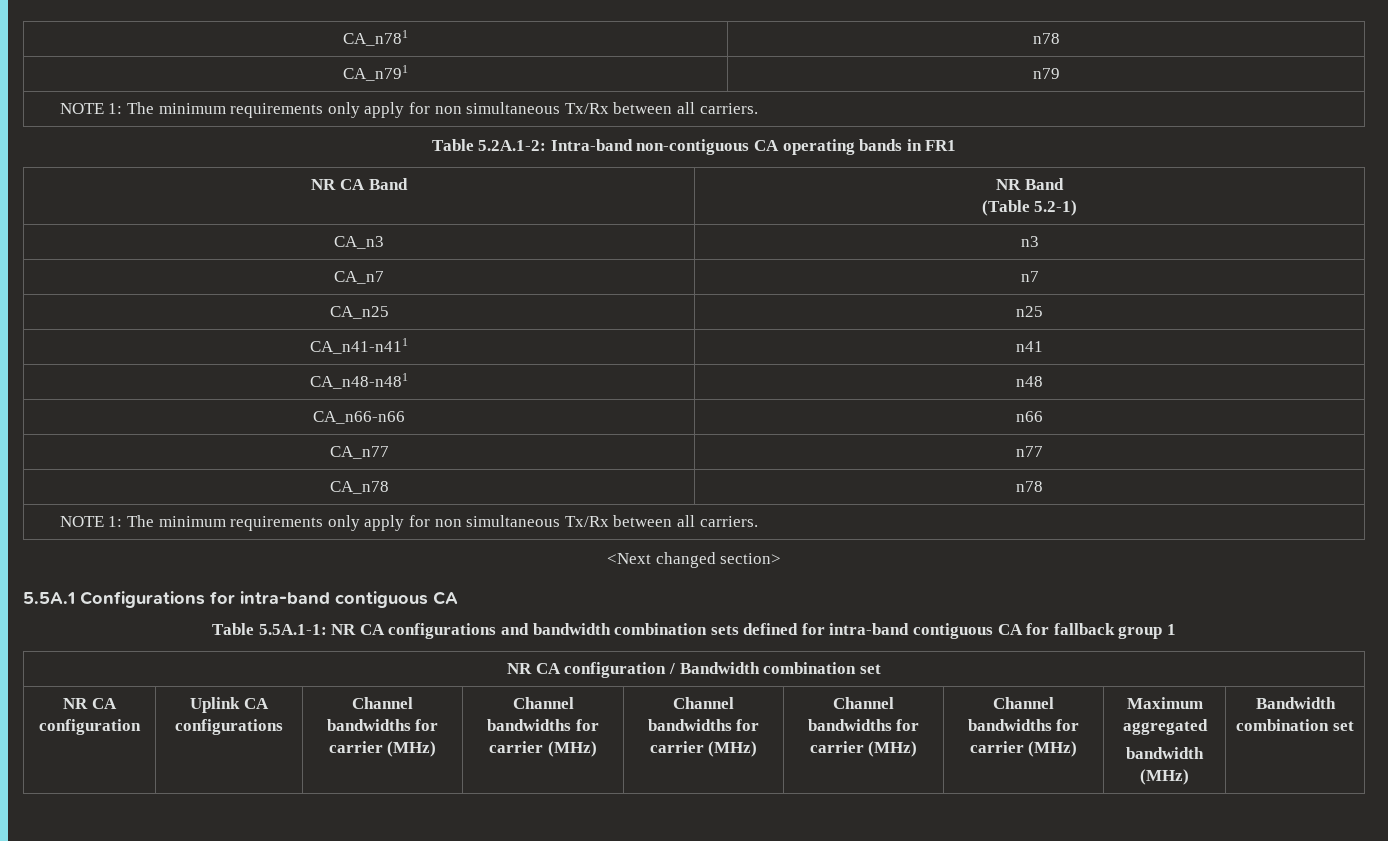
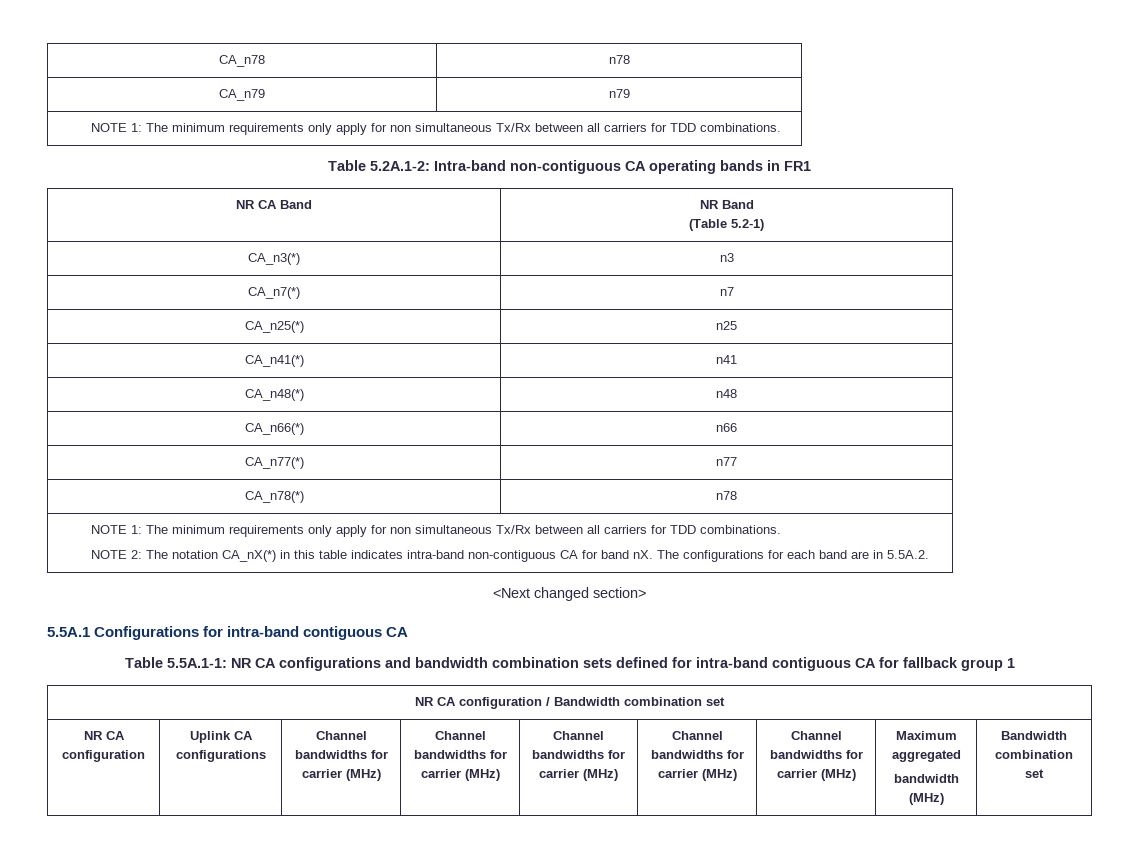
[343,30,408,46] [1032,33,1060,44] [343,65,408,81] CA_n781 | n78 // CA_n791 -> [219,55,265,67] [608,55,630,64] [219,89,265,101] CA_n78 | n78 // CA_n79
[699,103,758,114] carriers. -> [603,123,781,132] carriers for TDD combinations.
[334,236,384,249] CA_n3 -> [248,253,300,265] CA_n3(*)
[334,271,384,284] CA_n7 -> [248,287,300,299] CA_n7(*)
[329,306,389,319] CA_n25 -> [244,321,304,333] CA_n25(*)
[310,338,408,354] CA_n41-n411 -> [244,355,304,367] CA_n41(*)
[310,373,408,389] CA_n48-n481 -> [244,389,304,401] CA_n48(*)
[313,411,405,424] CA_n66-n66 -> [244,423,304,435] CA_n66(*)
[329,446,389,459] CA_n77 -> [244,457,304,469] CA_n77(*)
[329,481,389,494] CA_n78 -> [244,491,304,503] CA_n78(*)
[699,516,758,527] carriers. -> [603,525,781,534] [90,550,929,562] carriers for TDD combinations. // NOTE 2: The notation CA_nX(*) in this table indicates intra-band non-contiguous CA for band nX. The configurations for each band are in 5.5A.2.

